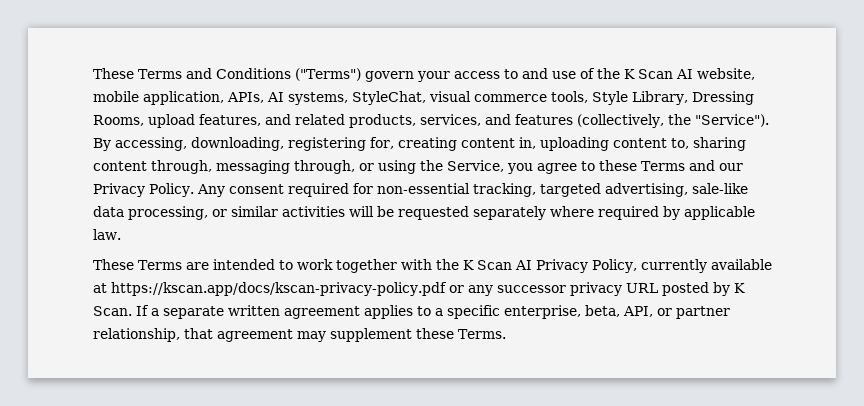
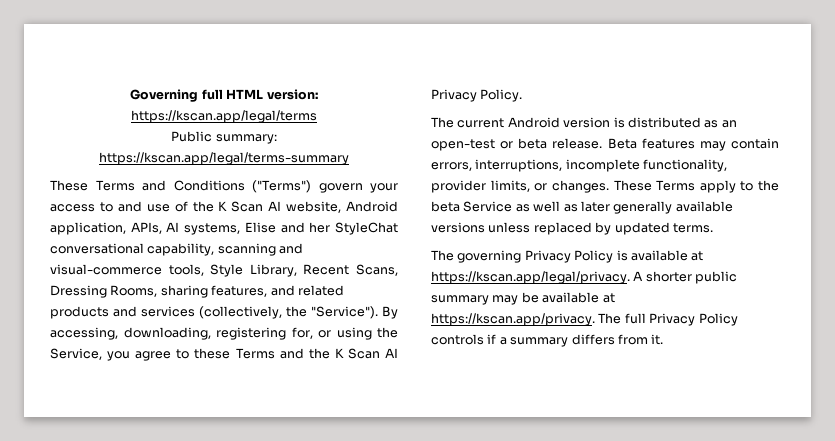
(93, 73) none -> [130,89,318,102] [131,110,317,123] [171,131,277,144] [99,152,349,165] Governing full HTML version: https://kscan.app/legal/terms // Public summary: https://kscan.app/legal/terms-summary //
[93,91,139,102] mobile -> [346,201,398,212] Android
[352,91,547,105] StyleChat, visual commerce -> [244,222,398,235] [50,243,304,256] [50,264,162,275] Elise and her StyleChat conversational capability, scanning and visual-commerce
(688, 98) none -> [303,264,398,276] Recent Scans,
[148,114,195,128] upload -> [160,285,208,298] sharing
[349,114,573,128] products, services, and features -> [50,306,195,319] products and services
[397,137,746,151] [93,160,355,174] creating content in, uploading content to, sharing content through, messaging through, -> (313, 333) none
[718,163,743,171] [93,183,748,197] [93,206,755,220] [93,229,121,240] [93,259,432,273] our Privacy Policy. Any consent required for non-essential tracking, targeted advertising, sale-like data processing, or similar activities will be requested separately where required by applicable law. // These Terms are intended to work together with -> (304, 353) none
[591,259,772,273] [93,282,745,296] [93,305,730,319] [93,328,506,342] Policy, currently available at https://kscan.app/docs/kscan-privacy-policy.pdf or any successor privacy URL posted by K Scan. If a separate written agreement applies to a specific enterprise, beta, API, or partner relationship, that agreement may supplement these Terms. -> [480,89,523,102] [431,117,737,128] [431,138,779,151] [431,159,728,172] [431,180,779,193] [431,201,733,214] [431,222,713,235] [431,250,704,263] [431,271,738,284] [431,292,615,305] [431,313,738,326] [431,334,664,347] Policy. // The current Android version is distributed as an open-test or beta release. Beta features may contain errors, interruptions, incomplete functionality, provider limits, or changes. These Terms apply to the beta Service as well as later generally available versions unless replaced by updated terms. // The governing Privacy Policy is available at https://kscan.app/legal/privacy. A shorter public summary may be available at https://kscan.app/privacy. The full Privacy Policy controls if a summary differs from it.

